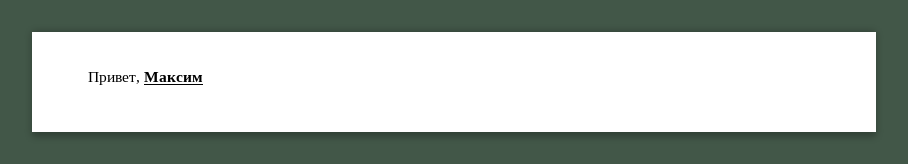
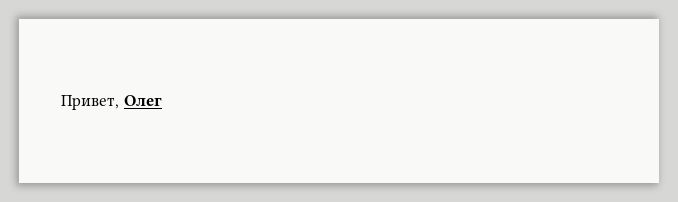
[144,72,204,82] Максим -> [123,95,162,106] Олег

